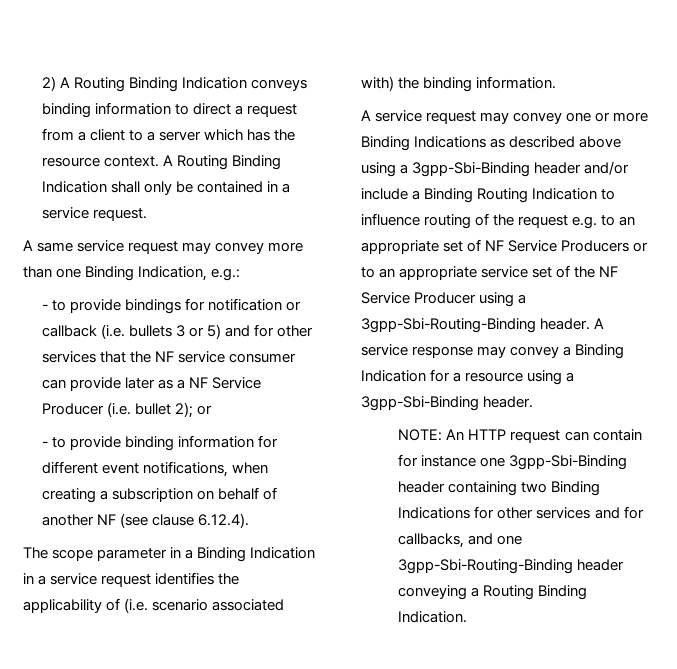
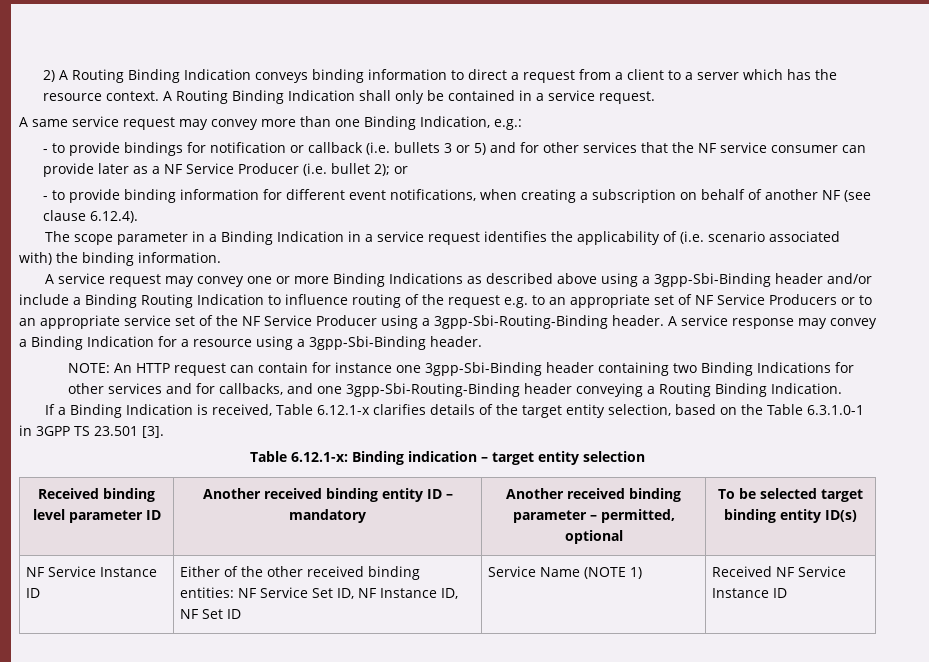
(468, 617) none -> [44,404,865,418] [19,425,164,438] [250,451,645,465] [38,488,155,502] [32,509,161,523] [202,488,453,502] [289,509,366,523] [506,488,681,502] [512,509,675,523] [564,530,623,544] [718,488,863,502] [724,509,857,523] [25,566,157,577] [25,588,40,598] [179,566,420,580] [179,587,458,599] [179,609,241,619] [487,566,642,579] [711,566,846,577] [711,588,787,598] // If a Binding Indication is received, Table 6.12.1-x clarifies details of the target entity selection, based on the Table 6.3.1.0-1 in 3GPP TS 23.501 [3]. // Table 6.12.1-x: Binding indication – target entity selection // Received binding level parameter ID | Another received binding entity ID – mandatory | Another received binding parameter – permitted, optional | To be selected target binding entity ID(s) // NF Service Instance ID | Either of the other received binding entities: NF Service Set ID, NF Instance ID, NF Set ID | Service Name (NOTE 1) | Received NF Service Instance ID

